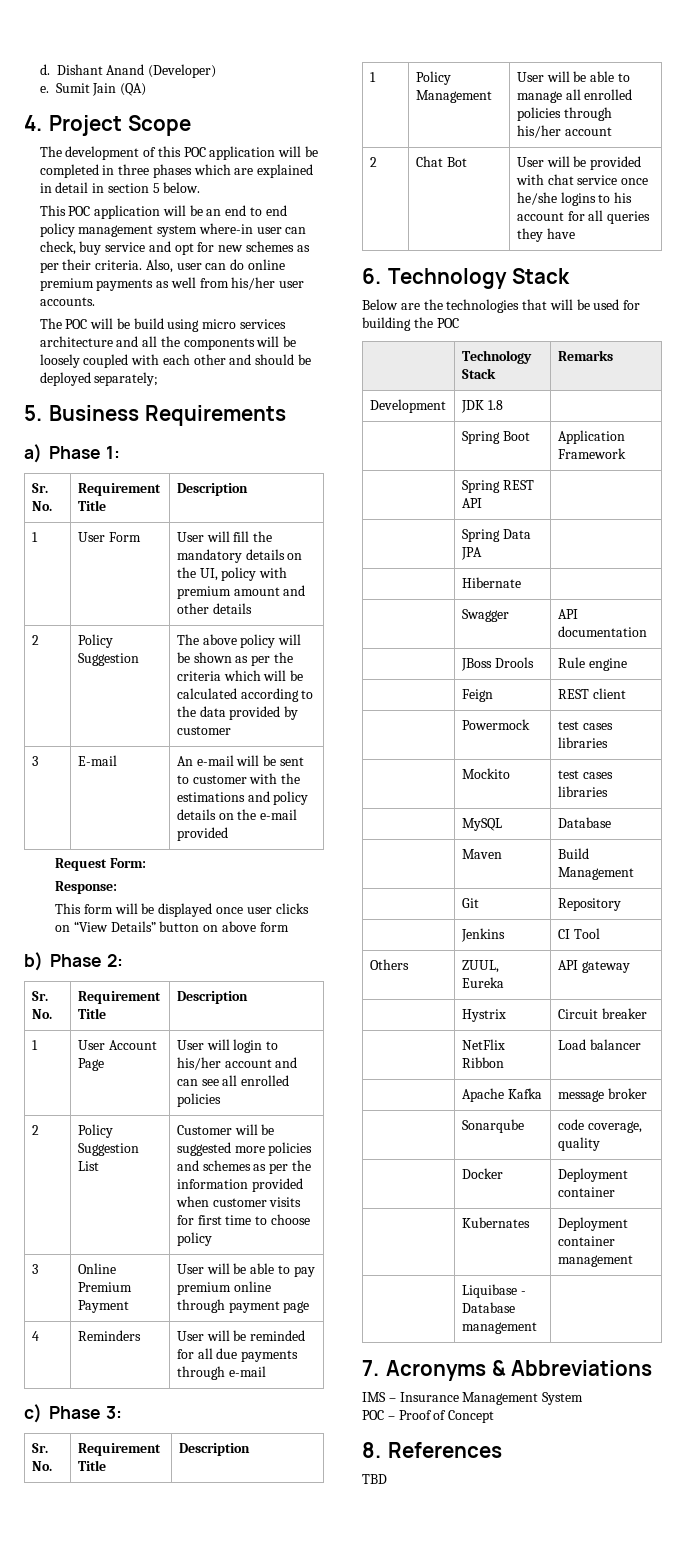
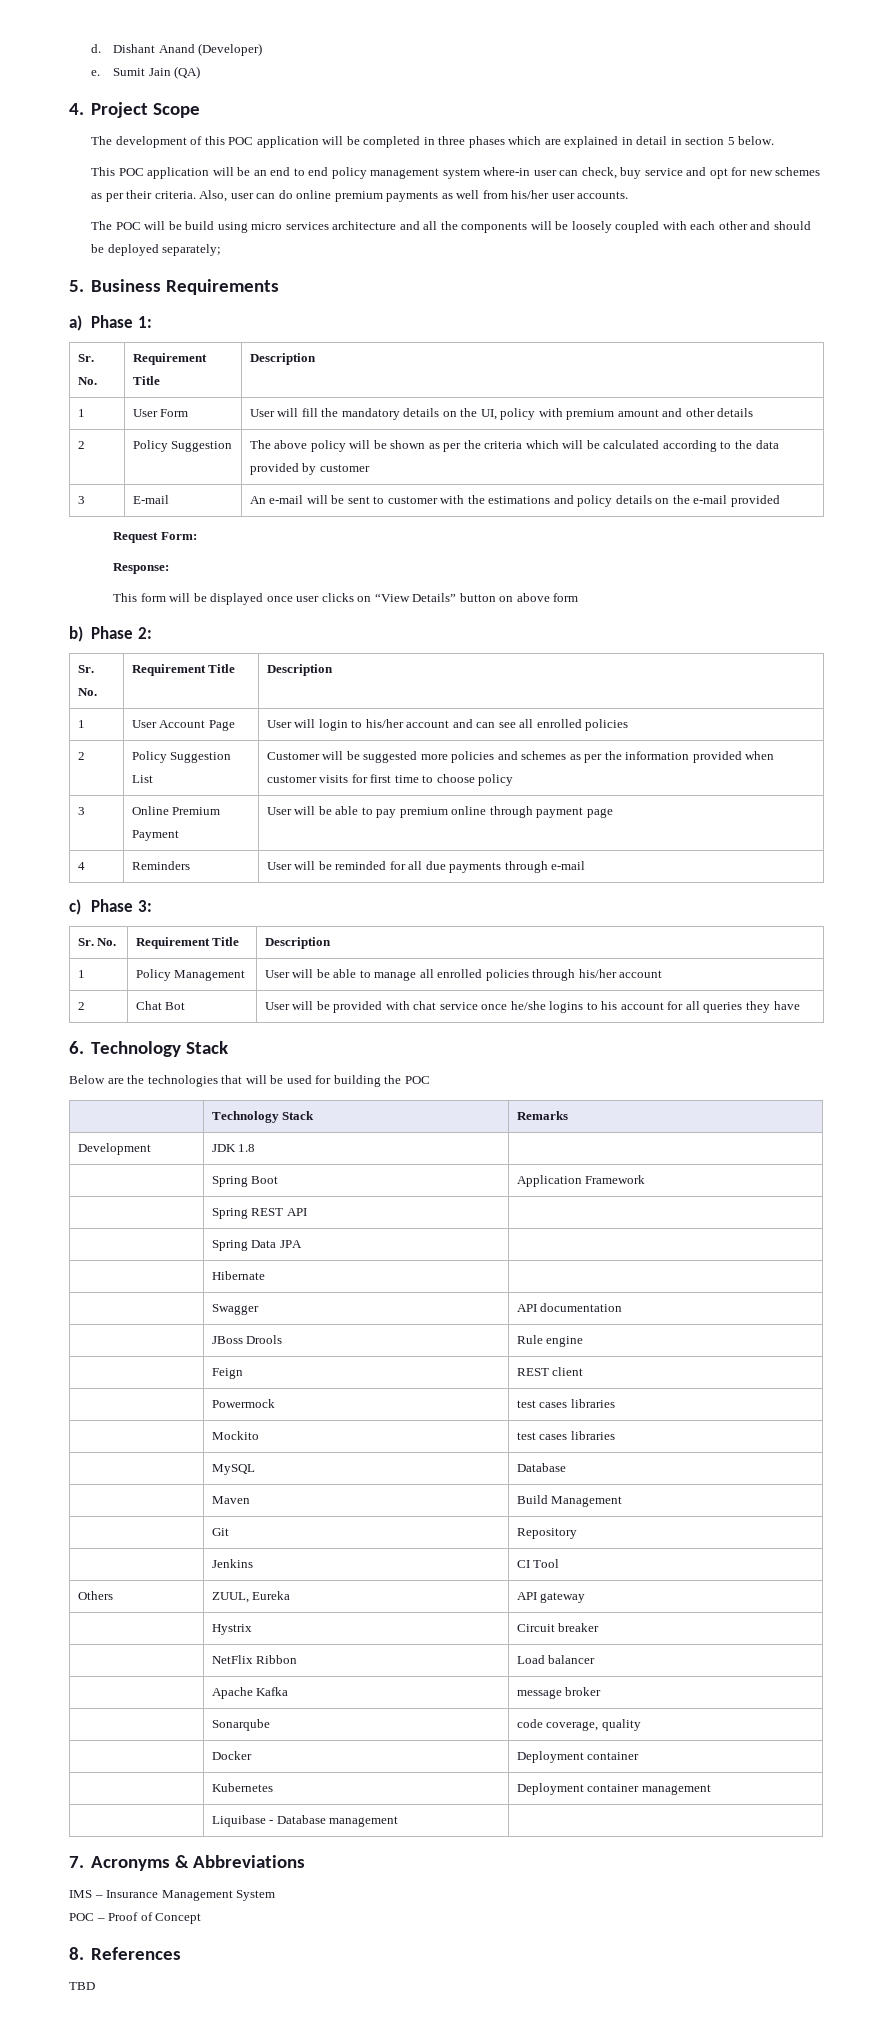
[461,1217,530,1228] Kubernates -> [211,1783,273,1792] Kubernetes

